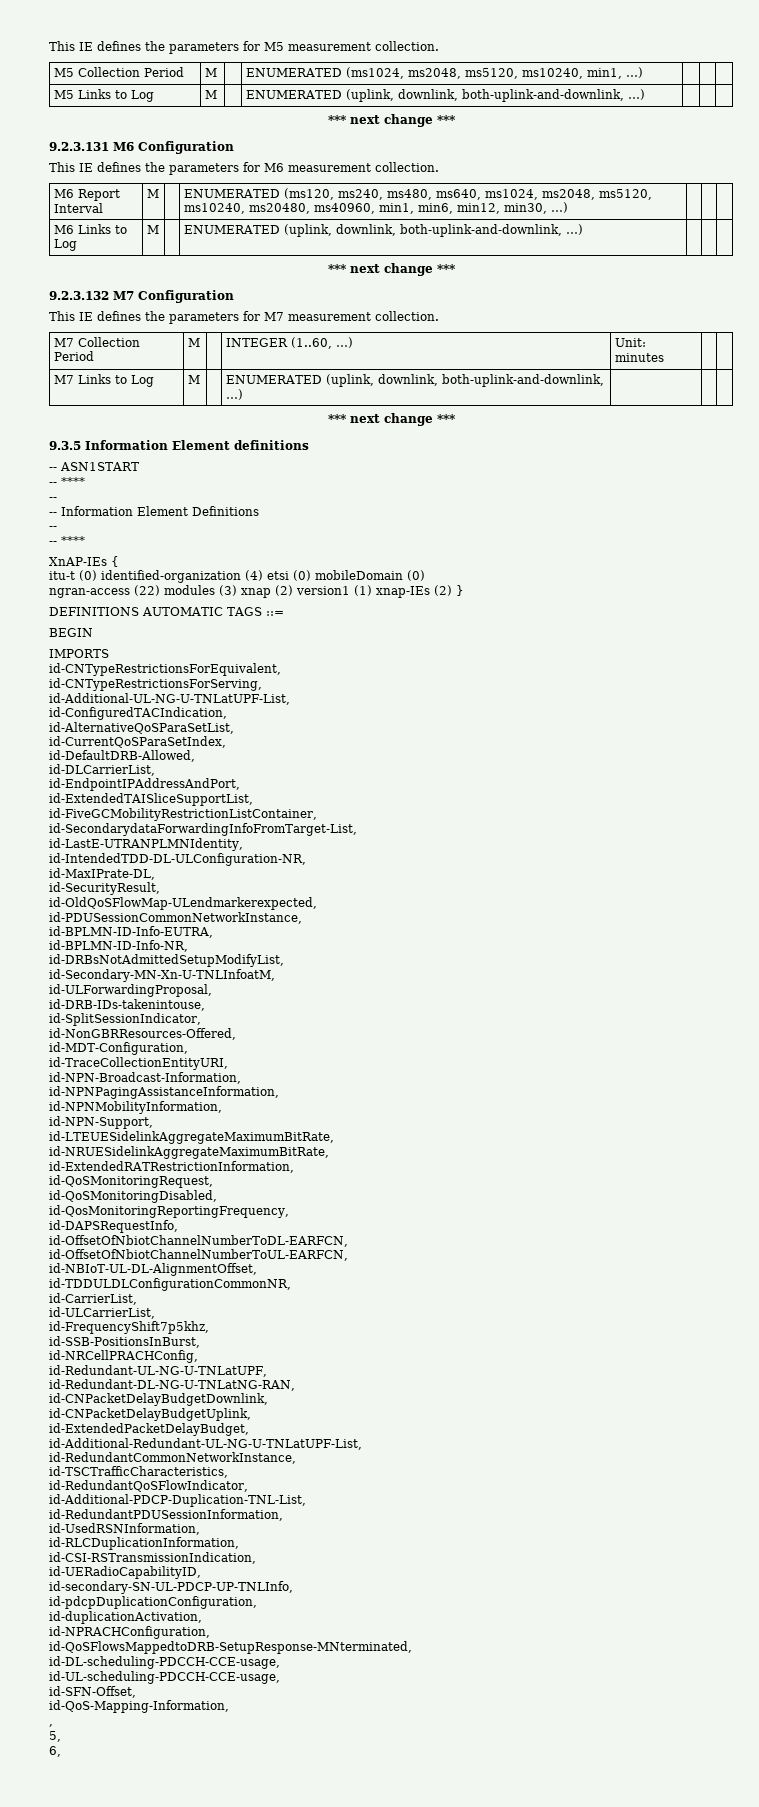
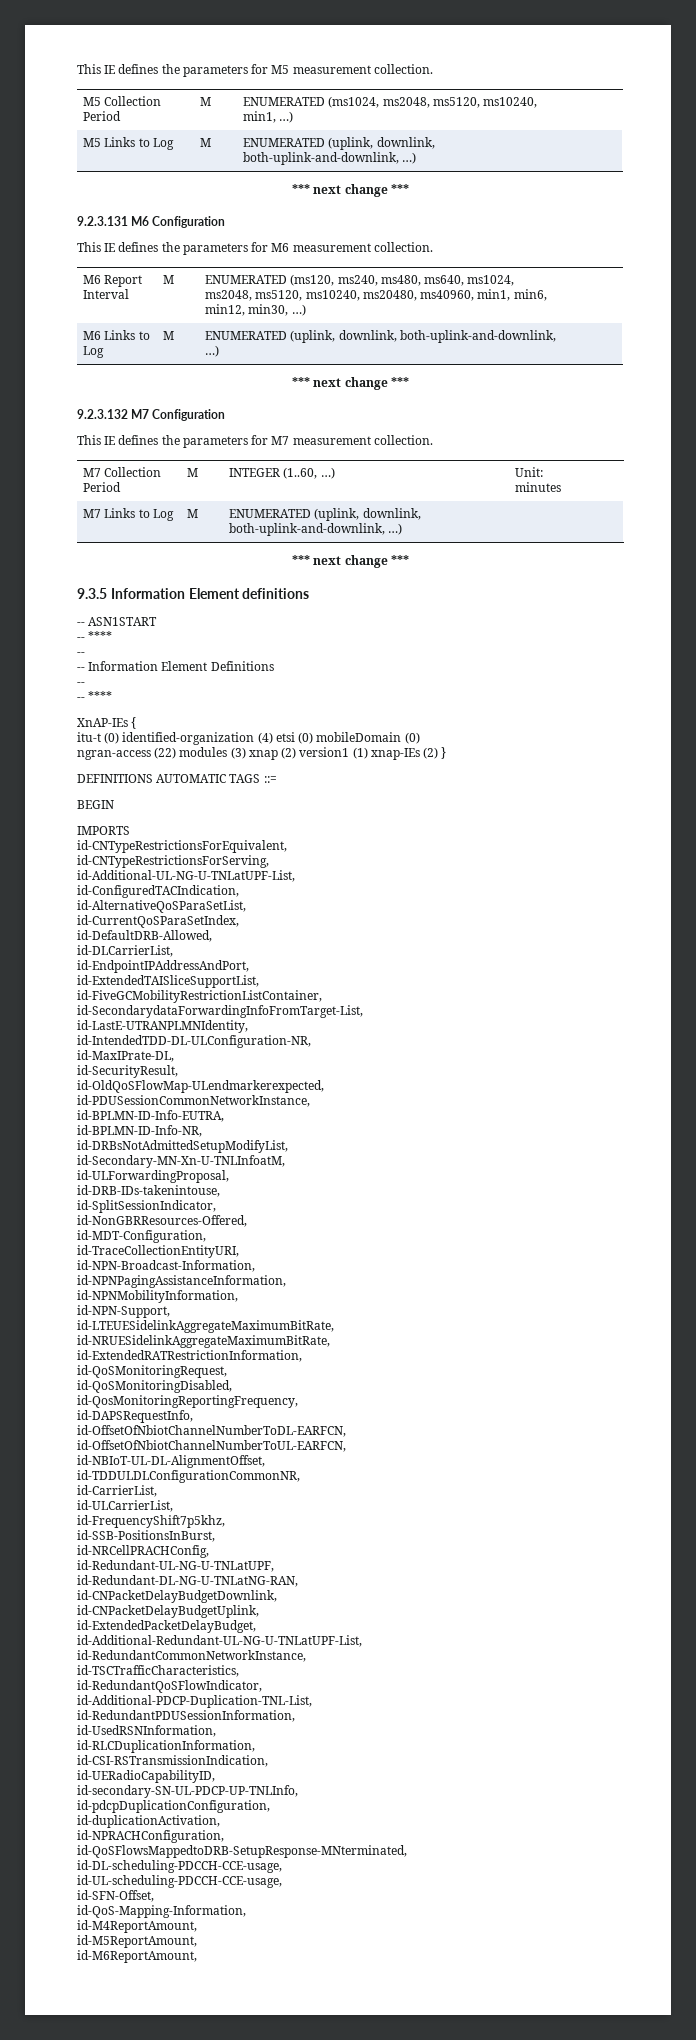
[49,1724,53,1727] [49,1731,61,1742] [49,1746,61,1757] , // 5, // 6, -> [77,1920,197,1933] [77,1935,197,1948] [77,1950,197,1963] id-M4ReportAmount, // id-M5ReportAmount, // id-M6ReportAmount,

